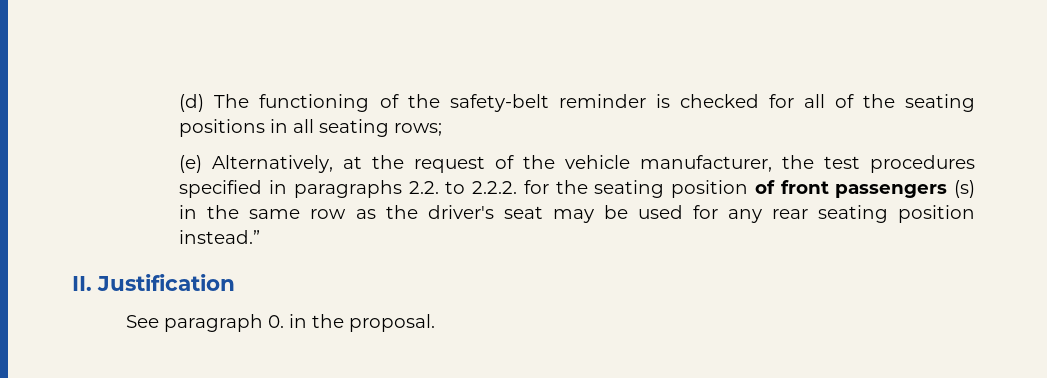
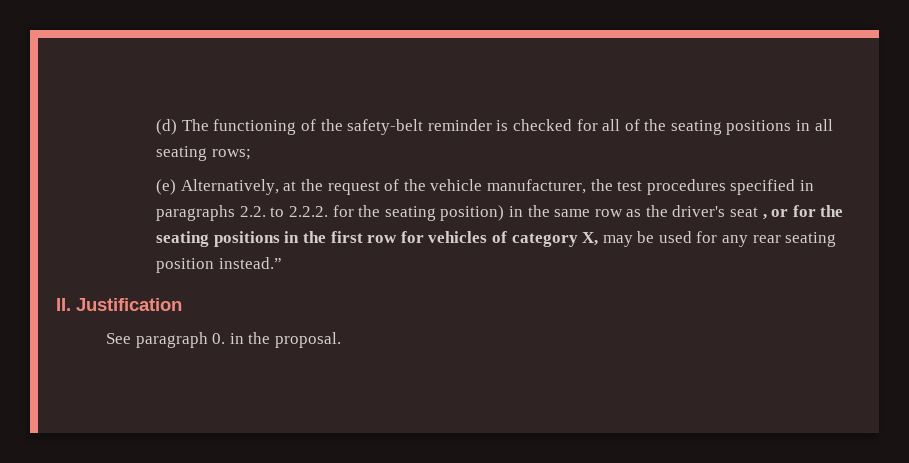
[671,180,976,198] position of front passengers (s) -> [440,205,505,221] position)
(543, 212) none -> [762,205,844,220] [156,231,599,247] , or for the seating positions in the first row for vehicles of category X,

